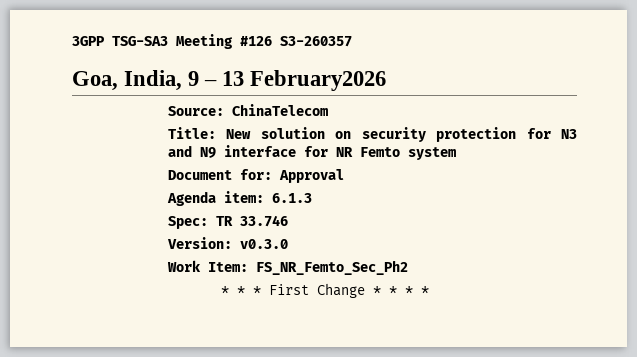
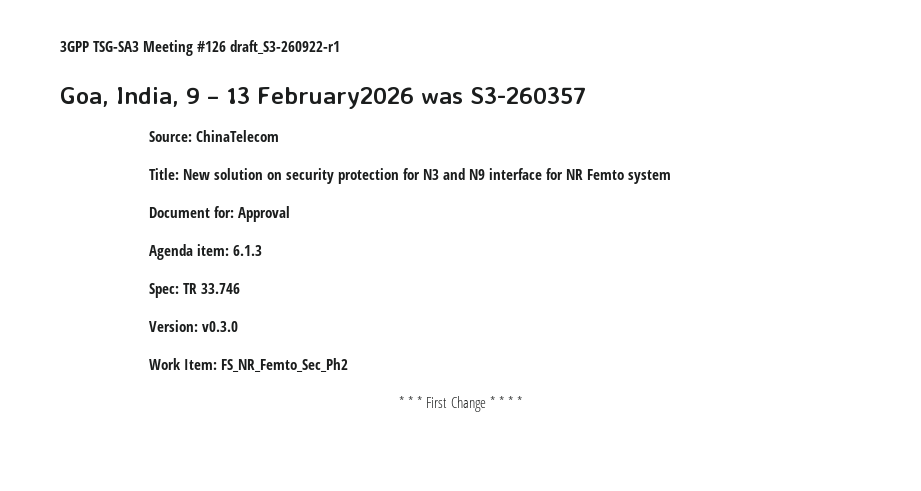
[280,36,352,47] S3-260357 -> [230,40,341,54] draft_S3-260922-r1
(387, 80) none -> [420,87,586,104] was S3-260357

